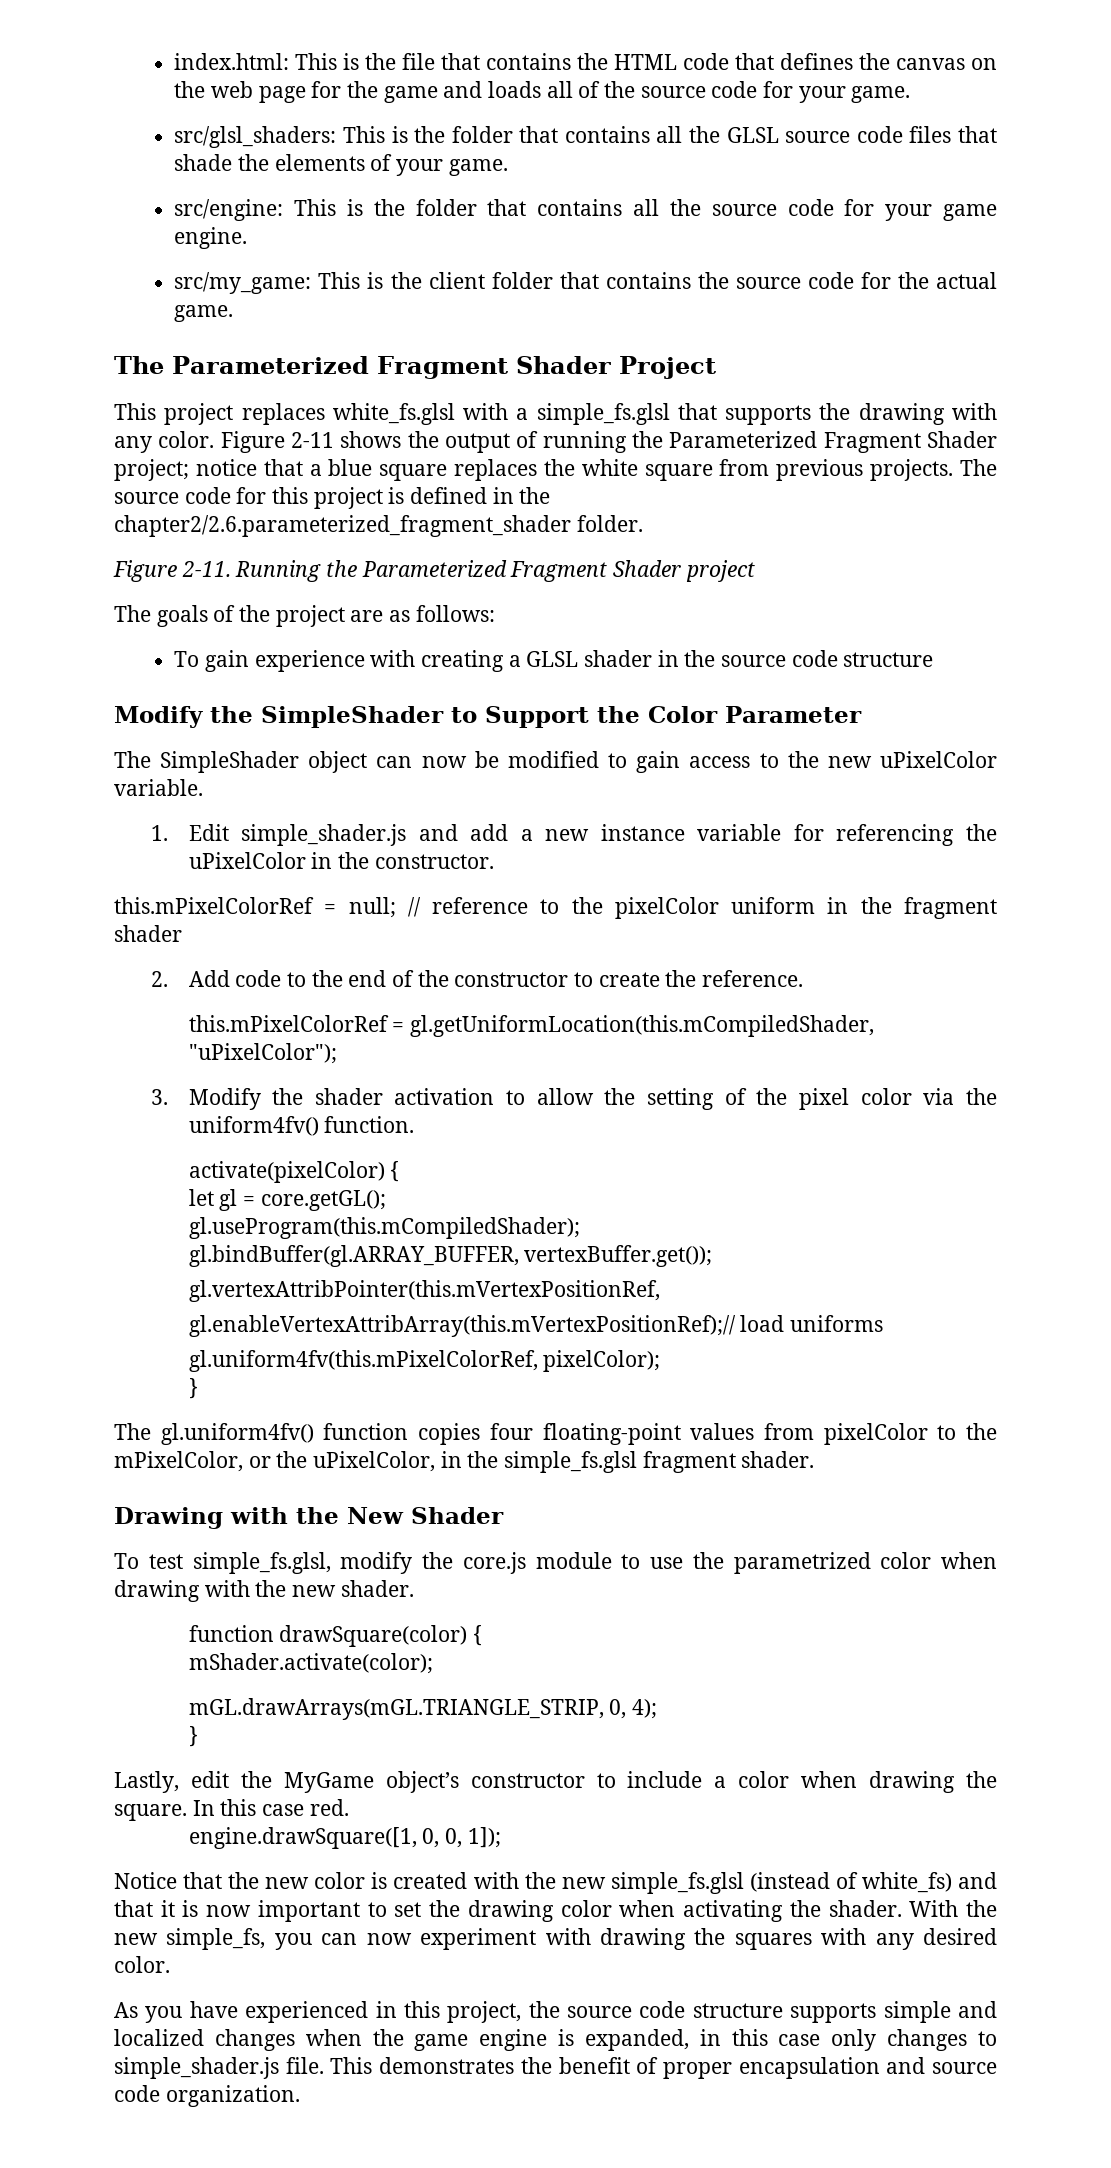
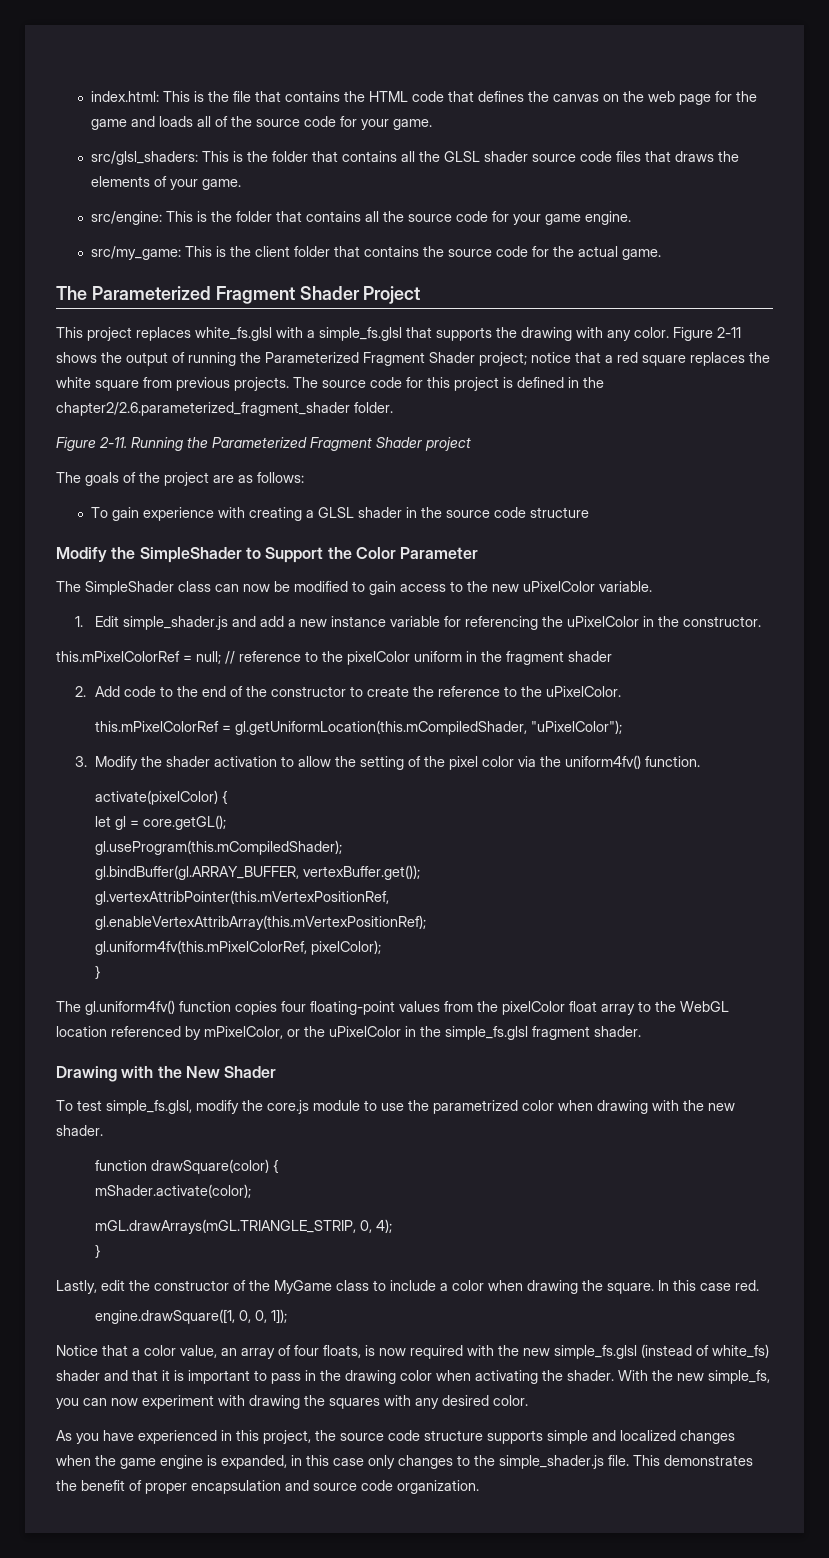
(779, 135) none -> [484,151,529,162] shader
[174,154,233,171] shade -> [675,151,715,162] draws
[328,459,373,476] blue -> [617,352,638,363] red
[308,751,368,773] object -> [178,581,211,592] class
[701,970,803,987] reference. -> [437,686,621,697] reference to the uPixelColor.
[188,1315,883,1337] gl.enableVertexAttribArray(this.mVertexPositionRef);// load uniforms -> [94,915,426,930] gl.enableVertexAttribArray(this.mVertexPositionRef);
[823,1423,998,1445] pixelColor to the -> [477,1001,729,1015] [56,1026,201,1040] the pixelColor float array to the WebGL location referenced by
[313,1451,436,1472] uPixelColor, -> [329,1026,401,1037] uPixelColor
[283,1771,585,1793] MyGame object’s constructor -> [154,1280,369,1294] constructor of the MyGame class
[228,1872,468,1889] the new color is created -> [132,1345,463,1359] a color value, an array of four floats, is now required
(952, 1882) none -> [56,1370,100,1381] shader
[206,1905,252,1917] now -> (184, 1375) none
[394,1902,422,1917] set -> [271,1370,316,1384] pass in
(997, 2038) none -> [474,1455,495,1466] the

